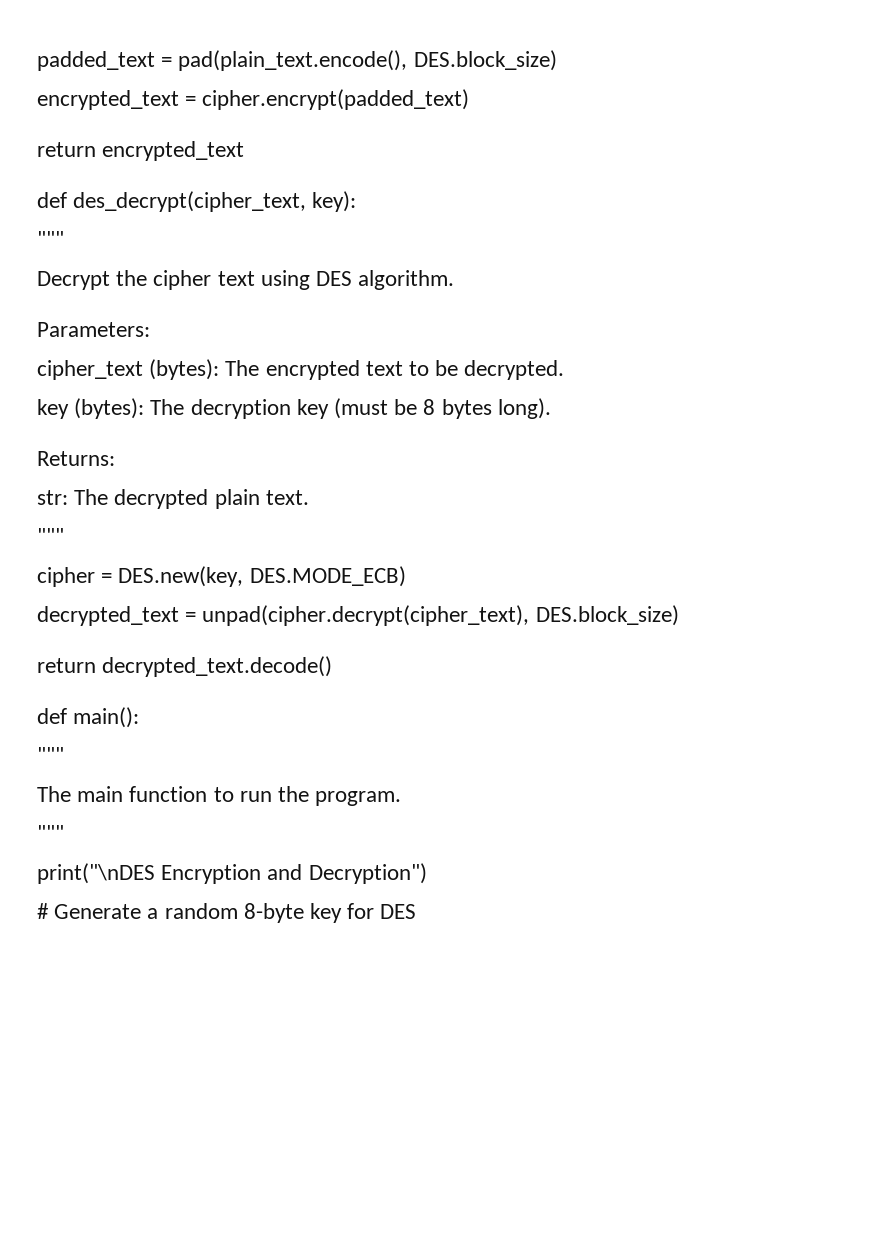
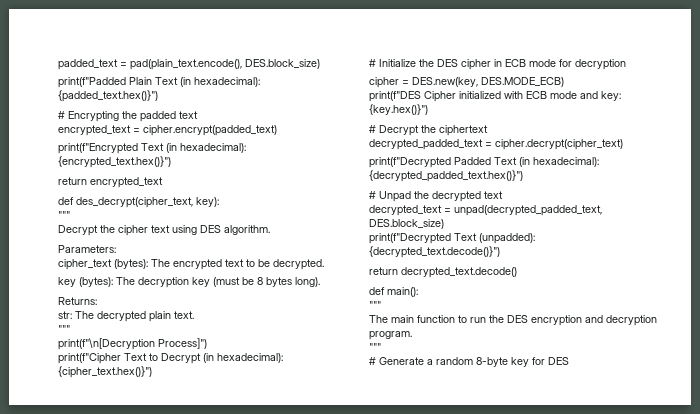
[37,89,470,110] encrypted_text = cipher.encrypt(padded_text) -> [58,77,260,88] [58,90,158,102] [58,111,198,122] [58,125,277,136] [58,143,246,154] [58,156,171,168] print(f"Padded Plain Text (in hexadecimal): {padded_text.hex()}") // # Encrypting the padded text // encrypted_text = cipher.encrypt(padded_text) // print(f"Encrypted Text (in hexadecimal): {encrypted_text.hex()}")
[37,566,406,587] cipher = DES.new(key, DES.MODE_ECB) -> [58,338,207,350] [58,353,283,364] [58,366,152,378] [369,59,626,70] [369,77,564,88] [369,91,621,102] [369,104,428,115] [369,125,488,136] [369,139,623,150] [369,157,599,168] [369,170,523,182] [369,191,503,202] print(f"\n[Decryption Process]") // print(f"Cipher Text to Decrypt (in hexadecimal): {cipher_text.hex()}") // # Initialize the DES cipher in ECB mode for decryption // cipher = DES.new(key, DES.MODE_ECB) // print(f"DES Cipher initialized with ECB mode and key: {key.hex()}") // # Decrypt the ciphertext // decrypted_padded_text = cipher.decrypt(cipher_text) // print(f"Decrypted Padded Text (in hexadecimal): {decrypted_padded_text.hex()}") // # Unpad the decrypted text
[202,605,679,626] unpad(cipher.decrypt(cipher_text), DES.block_size) -> [454,205,602,216] [369,219,444,229] [369,233,535,244] [369,246,500,258] unpad(decrypted_padded_text, DES.block_size) // print(f"Decrypted Text (unpadded): {decrypted_text.decode()}")
[315,791,402,806] [37,825,64,841] [37,863,427,884] program. // """ // print("\nDES Encryption and Decryption") -> [507,315,657,326] [369,331,412,340] [369,343,381,351] DES encryption and decryption program. // """

